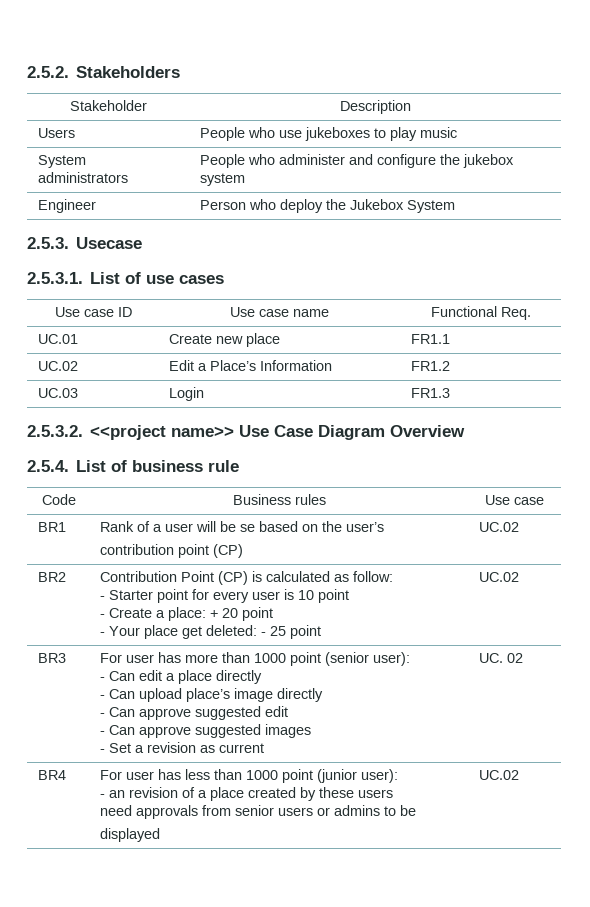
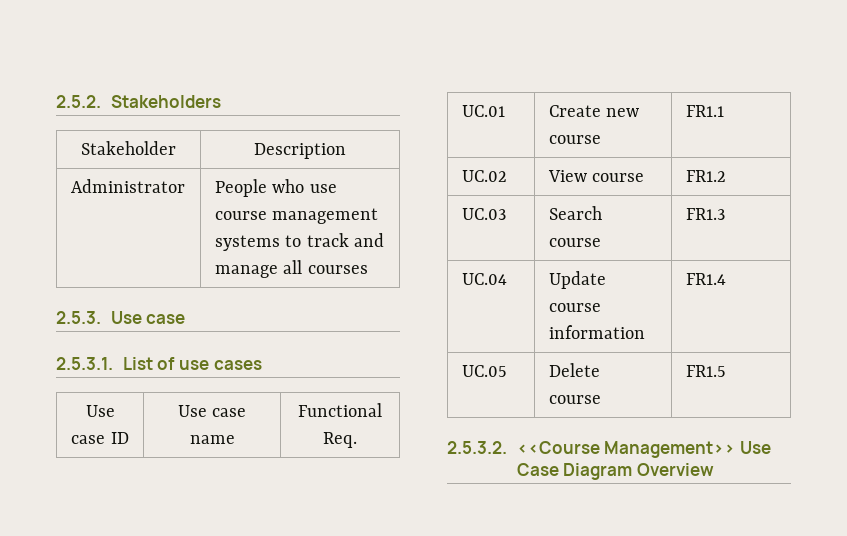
[38,128,76,138] Users -> [70,179,185,193] Administrator
[305,127,458,141] [38,155,87,168] [38,172,129,183] [200,154,515,168] [200,173,246,186] [38,199,97,213] [200,199,456,213] jukeboxes to play music // System administrators | People who administer and configure the jukebox system // Engineer | Person who deploy the Jukebox System -> [214,208,379,224] [214,233,384,251] [214,260,368,278] course management systems to track and manage all courses
[76,237,143,249] Usecase -> [110,311,186,324] Use case
[246,333,281,347] place -> [548,135,601,144] course
[169,360,333,371] Edit a Place’s Information -> [547,170,645,182] View course
[169,387,205,401] Login -> [548,206,602,220] [548,238,601,247] Search course
(451, 393) none -> [461,273,507,285] [548,271,606,289] [548,303,601,312] [548,325,645,339] [685,273,726,285] [461,365,507,377] [548,363,600,377] [548,395,601,404] [685,365,726,377] // UC.04 | Update course information | FR1.4 // UC.05 | Delete course | FR1.5
[90,425,235,440] <<project name>> -> [516,441,736,458] <<Course Management>>
[27,460,240,472] [41,494,76,505] [232,494,326,505] [485,495,544,505] [38,522,67,532] [100,521,385,532] [100,544,244,558] [479,522,520,532] [38,572,67,582] [100,571,394,585] [100,589,350,603] [100,607,274,621] [100,625,322,639] [479,572,520,582] [38,653,67,663] [100,652,411,666] [100,670,263,684] [100,688,324,702] [100,706,289,720] [100,724,312,738] [100,742,265,753] [479,653,524,663] [38,770,67,780] [100,769,399,783] [100,787,394,801] [100,805,417,819] [100,828,161,842] [479,770,520,780] // 2.5.4. List of business rule // Code | Business rules | Use case // BR1 | Rank of a user will be se based on the user’s // contribution point (CP) | UC.02 // BR2 | Contribution Point (CP) is calculated as follow: // ‐ Starter point for every user is 10 point // ‐ Create a place: + 20 point // ‐ Your place get deleted: ‐ 25 point | UC.02 // BR3 | For user has more than 1000 point (senior user): // ‐ Can edit a place directly // ‐ Can upload place’s image directly // ‐ Can approve suggested edit // ‐ Can approve suggested images // ‐ Set a revision as current | UC. 02 // BR4 | For user has less than 1000 point (junior user): // ‐ an revision of a place created by these users // need approvals from senior users or admins to be // displayed | UC.02 -> (714, 469) none

